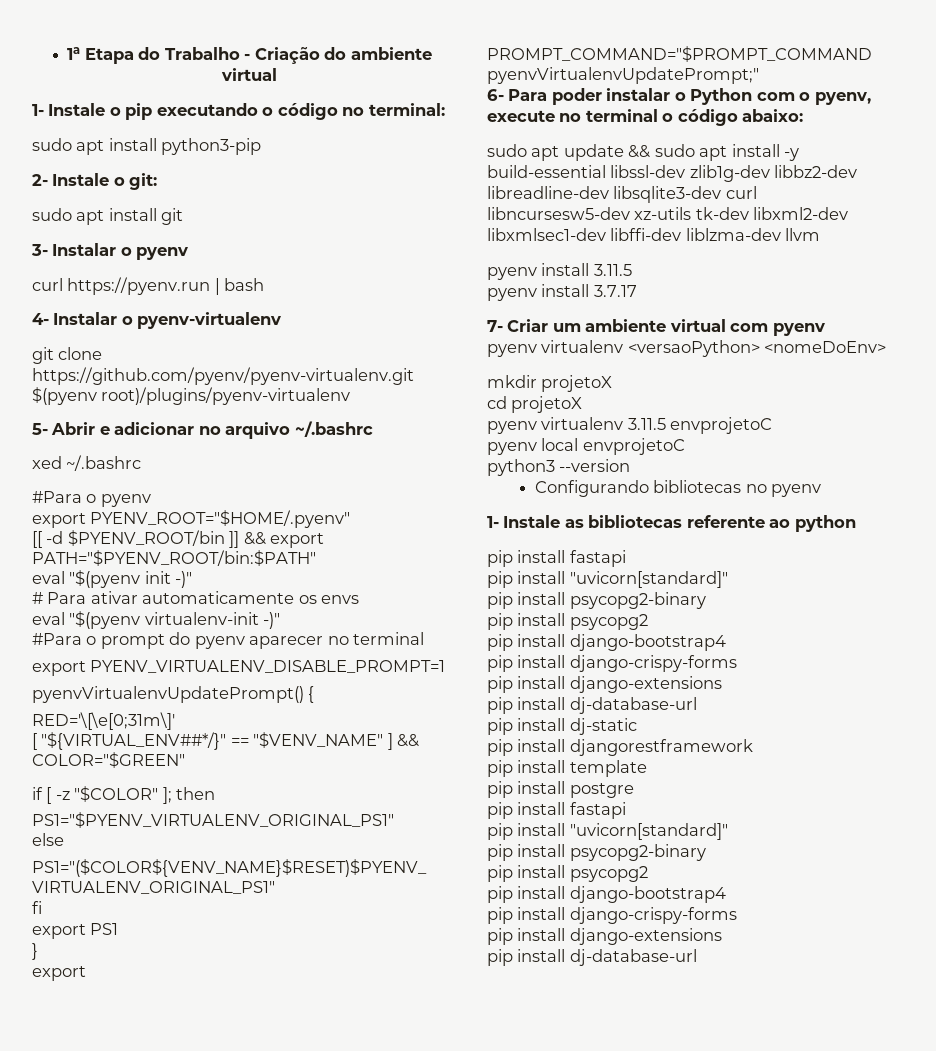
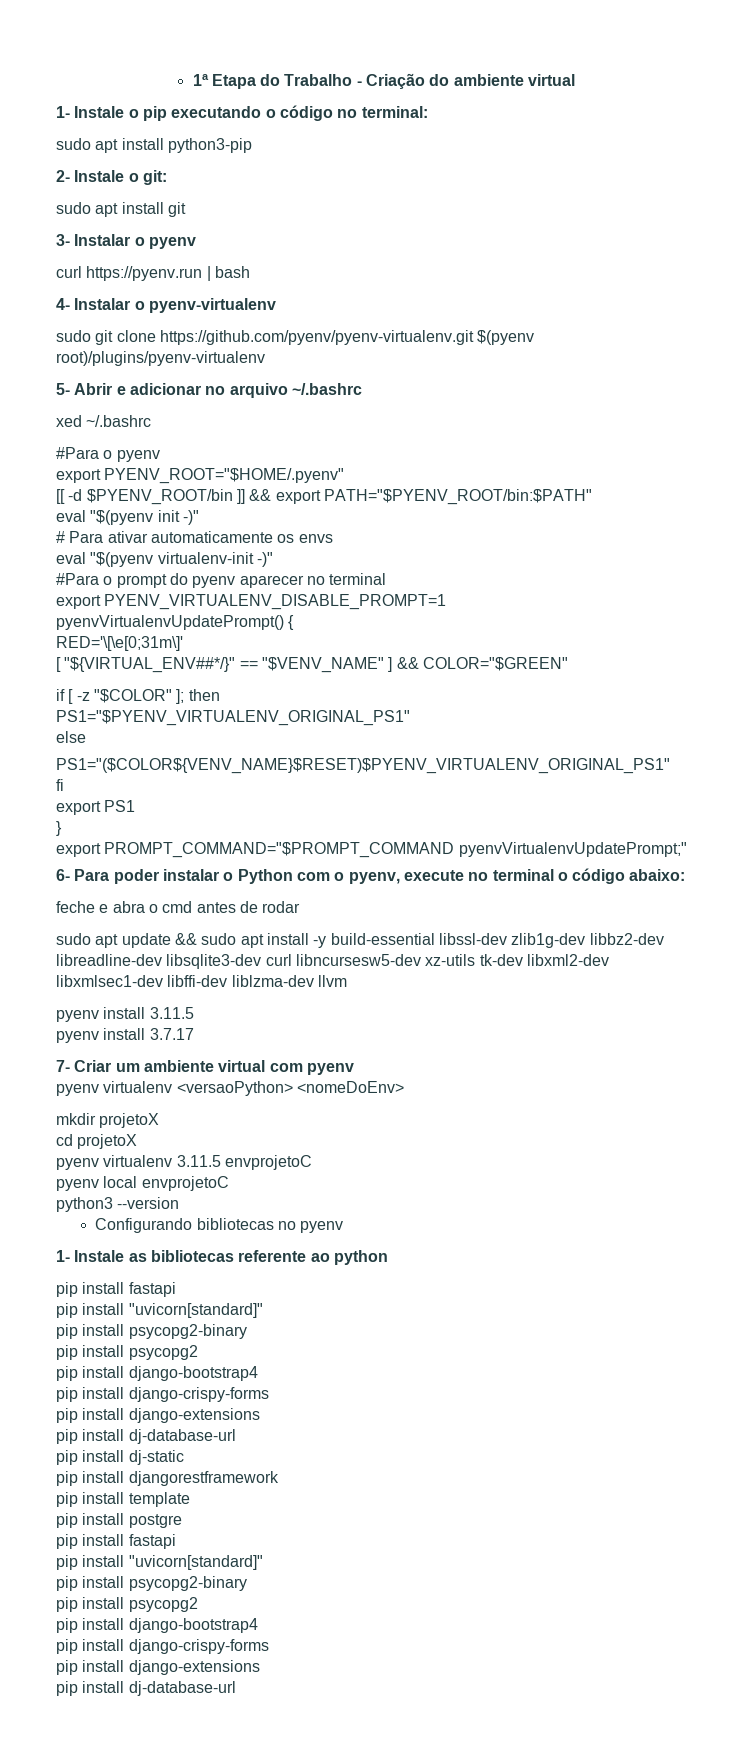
(282, 320) none -> [56,330,91,342] sudo
(804, 115) none -> [56,901,301,913] // feche e abra o cmd antes de rodar

